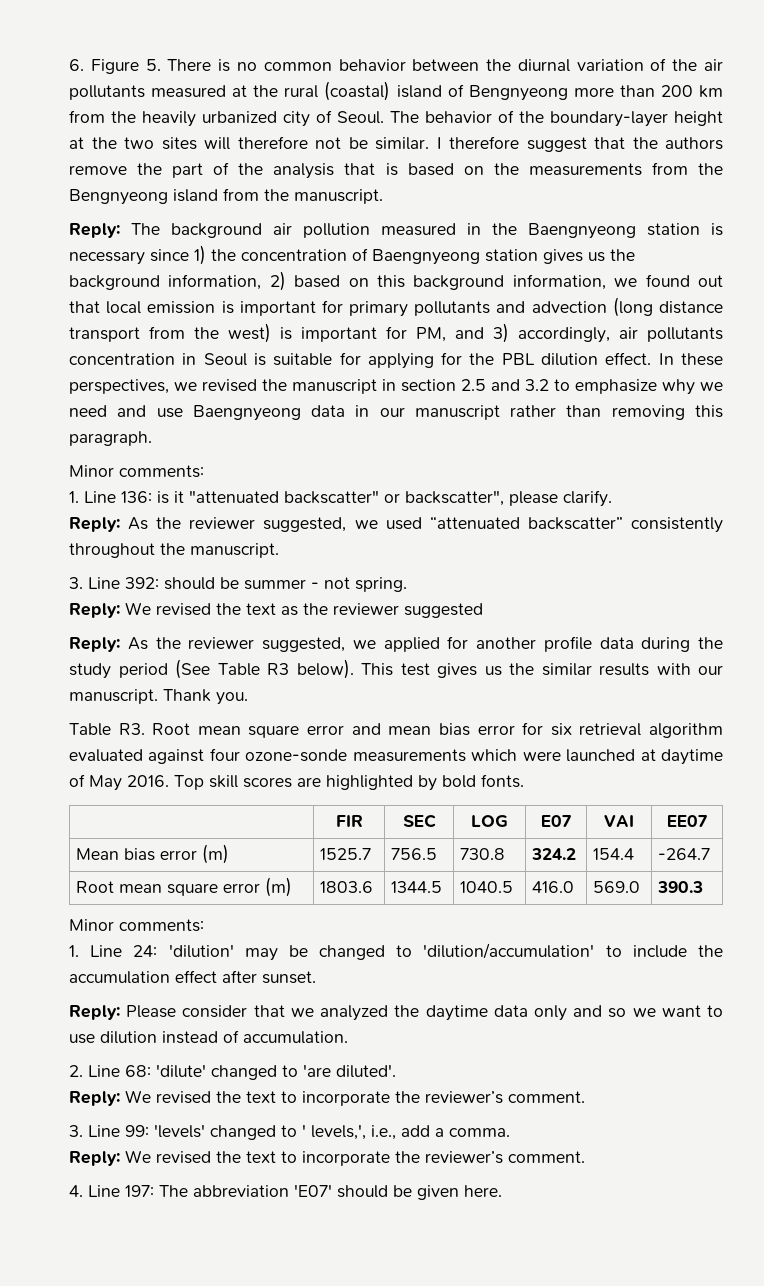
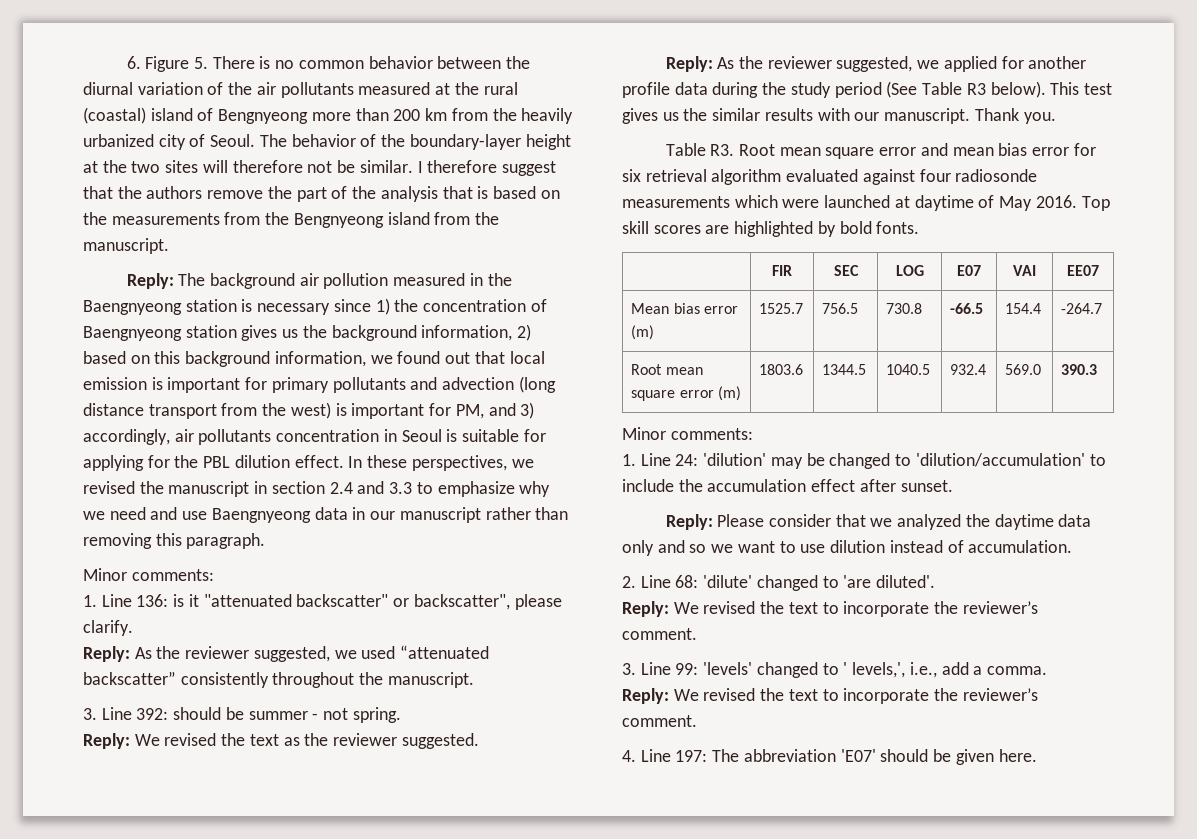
[461,379,549,391] 2.5 and 3.2 -> [329,481,413,494] 2.4 and 3.3
[404,603,483,618] suggested -> [401,733,479,749] suggested.
[245,749,348,762] ozone-sonde -> [955,169,1038,182] radiosonde
[531,848,577,860] 324.2 -> [950,303,984,314] -66.5
[532,881,575,893] 416.0 -> [950,364,987,375] 932.4

